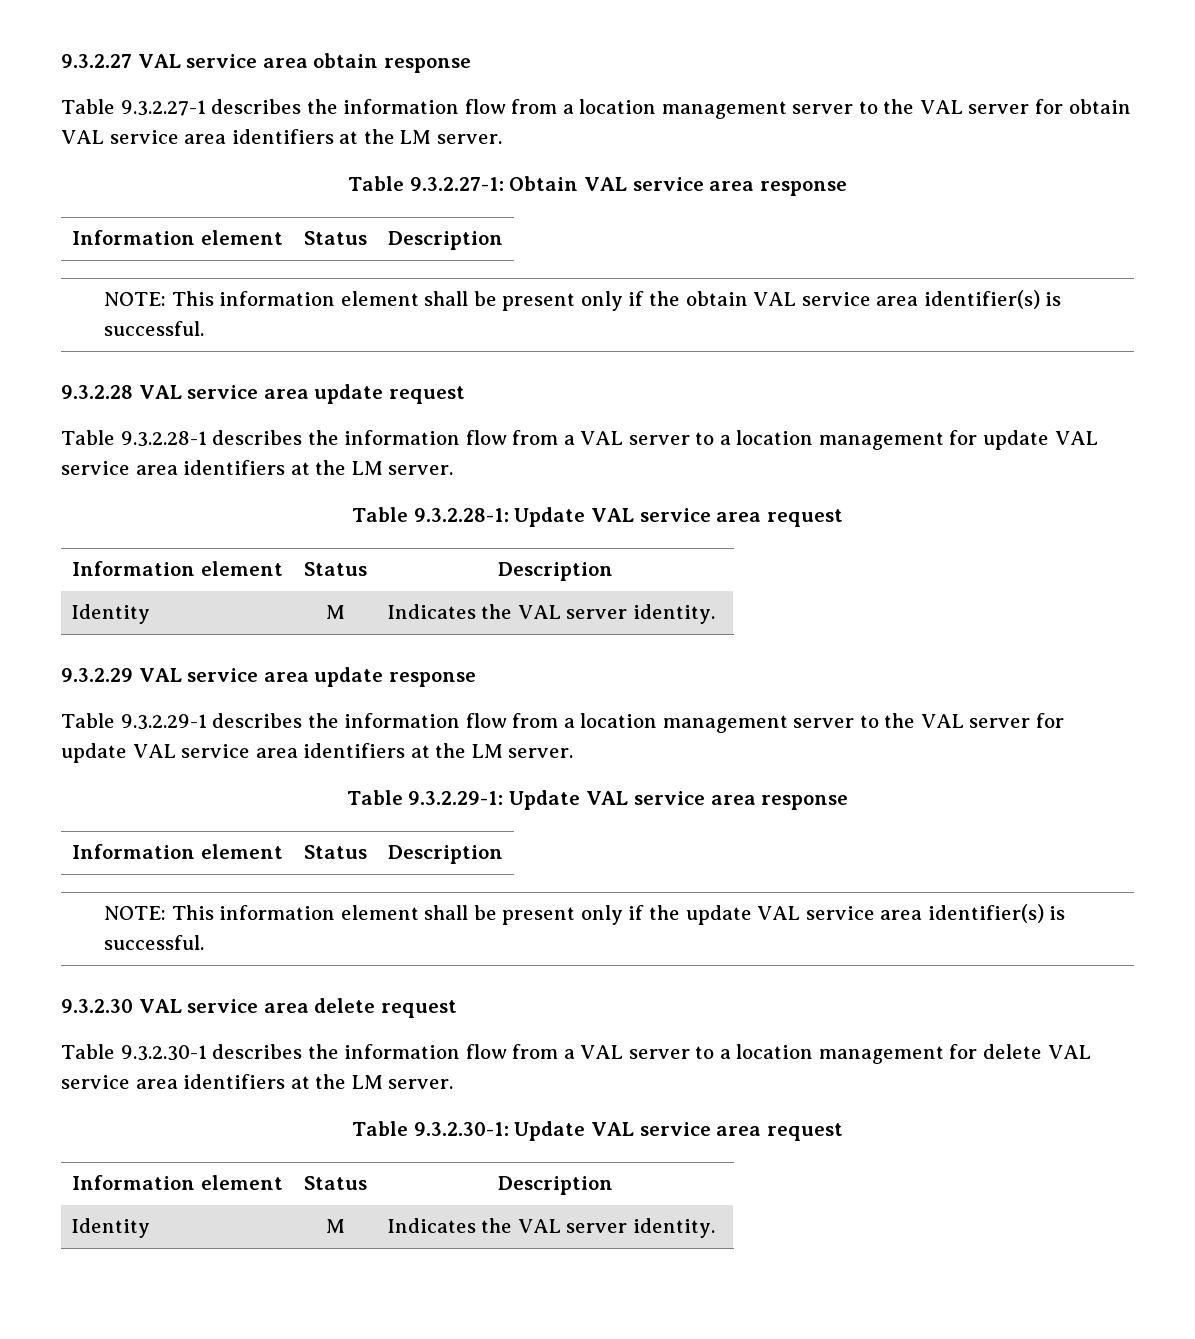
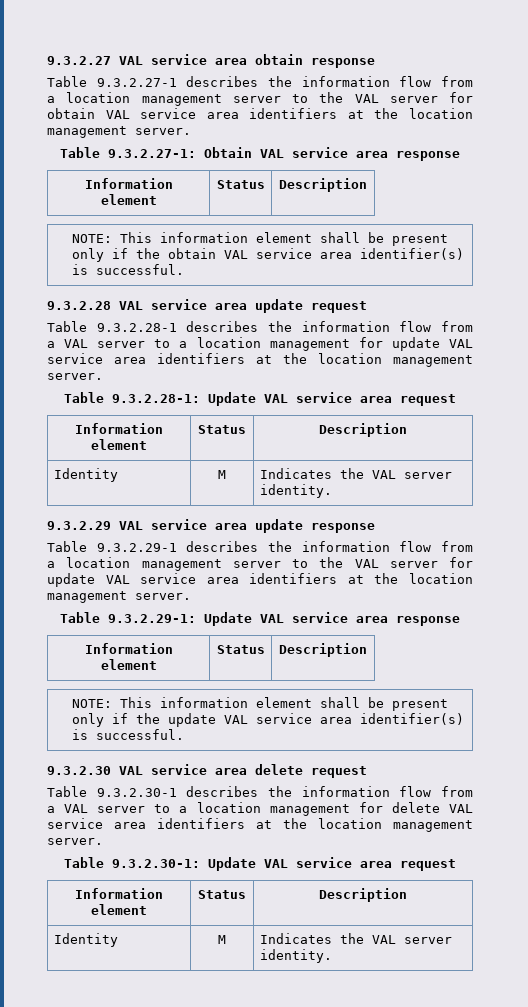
[400,130,432,144] LM -> [409,108,473,119] [47,126,127,138] location management
[351,461,383,475] LM -> [318,353,473,367] location management
[471,744,503,758] LM -> [409,573,473,584] [47,591,127,603] location management
[351,1075,383,1089] LM -> [318,818,473,832] location management

